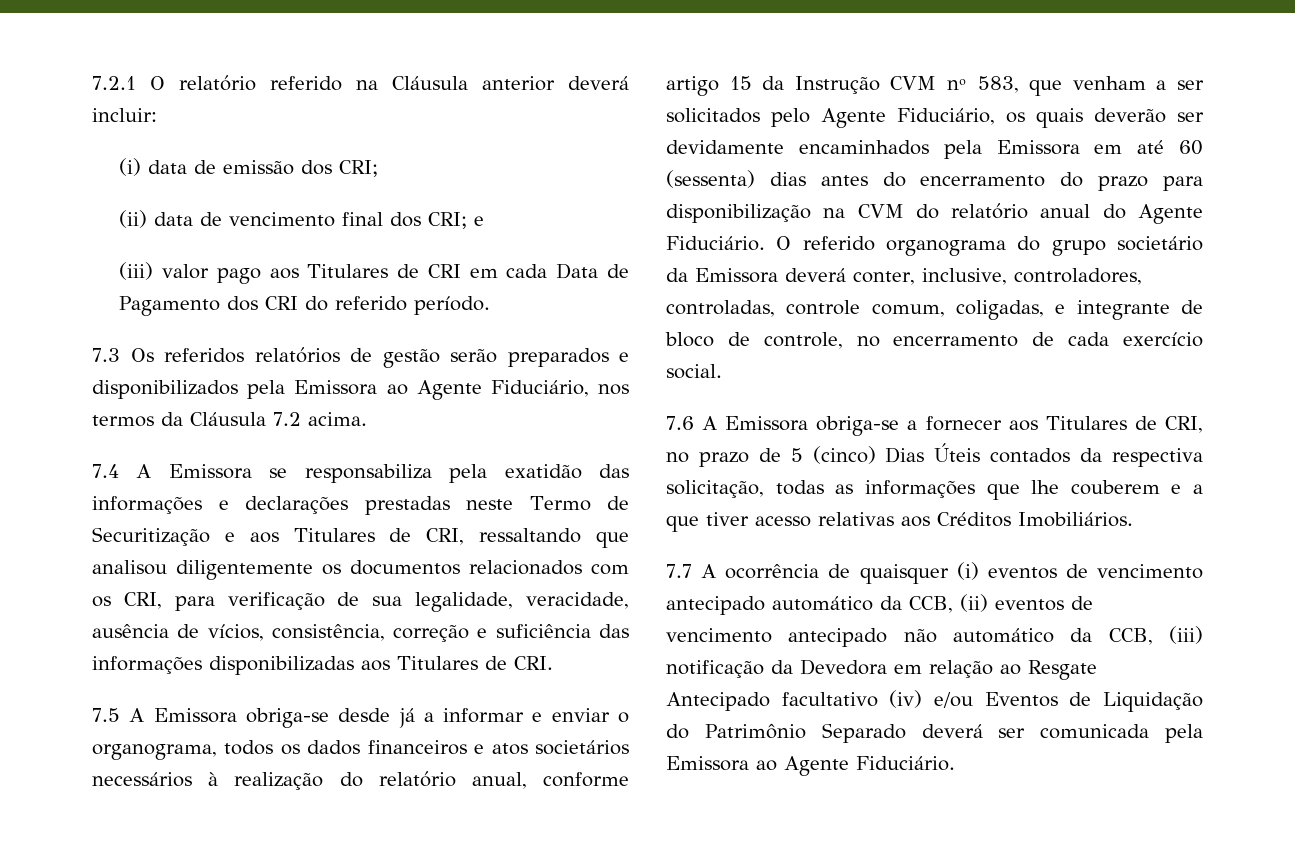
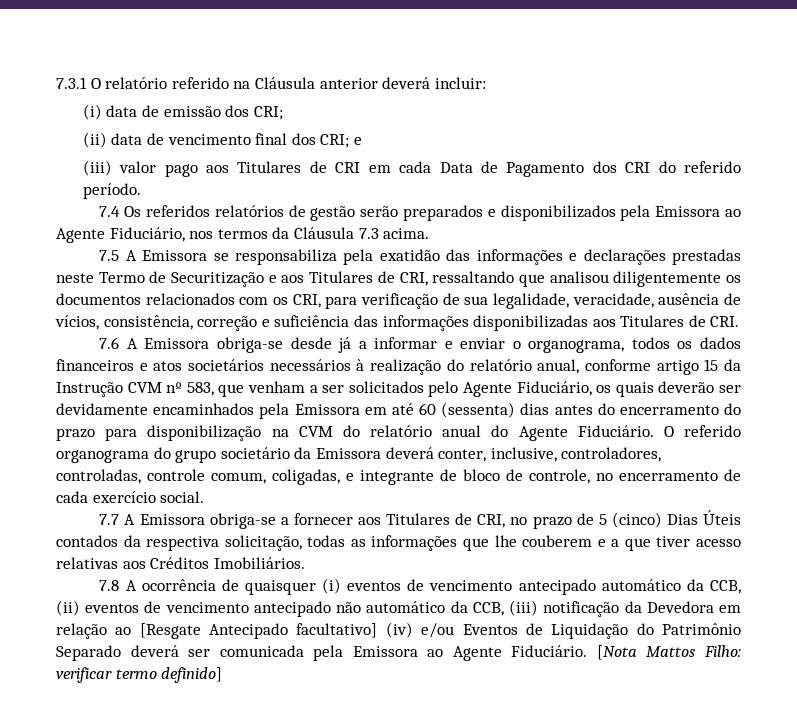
[92,76,136,90] 7.2.1 -> [56,77,87,89] 7.3.1
[92,348,120,362] 7.3 -> [99,206,121,217] 7.4
[273,412,301,426] 7.2 -> [358,228,379,239] 7.3
[92,464,119,478] 7.4 -> [99,250,120,261] 7.5
[92,708,120,722] 7.5 -> [99,337,120,349] 7.6
[666,416,694,430] 7.6 -> [99,514,120,525] 7.7
[666,564,692,578] 7.7 -> [99,580,120,591] 7.8
[1028,660,1097,680] [666,692,878,711] Resgate Antecipado facultativo -> [139,623,378,639] [Resgate Antecipado facultativo]
(955, 763) none -> [596,645,741,660] [56,667,223,683] [Nota Mattos Filho: verificar termo definido]

